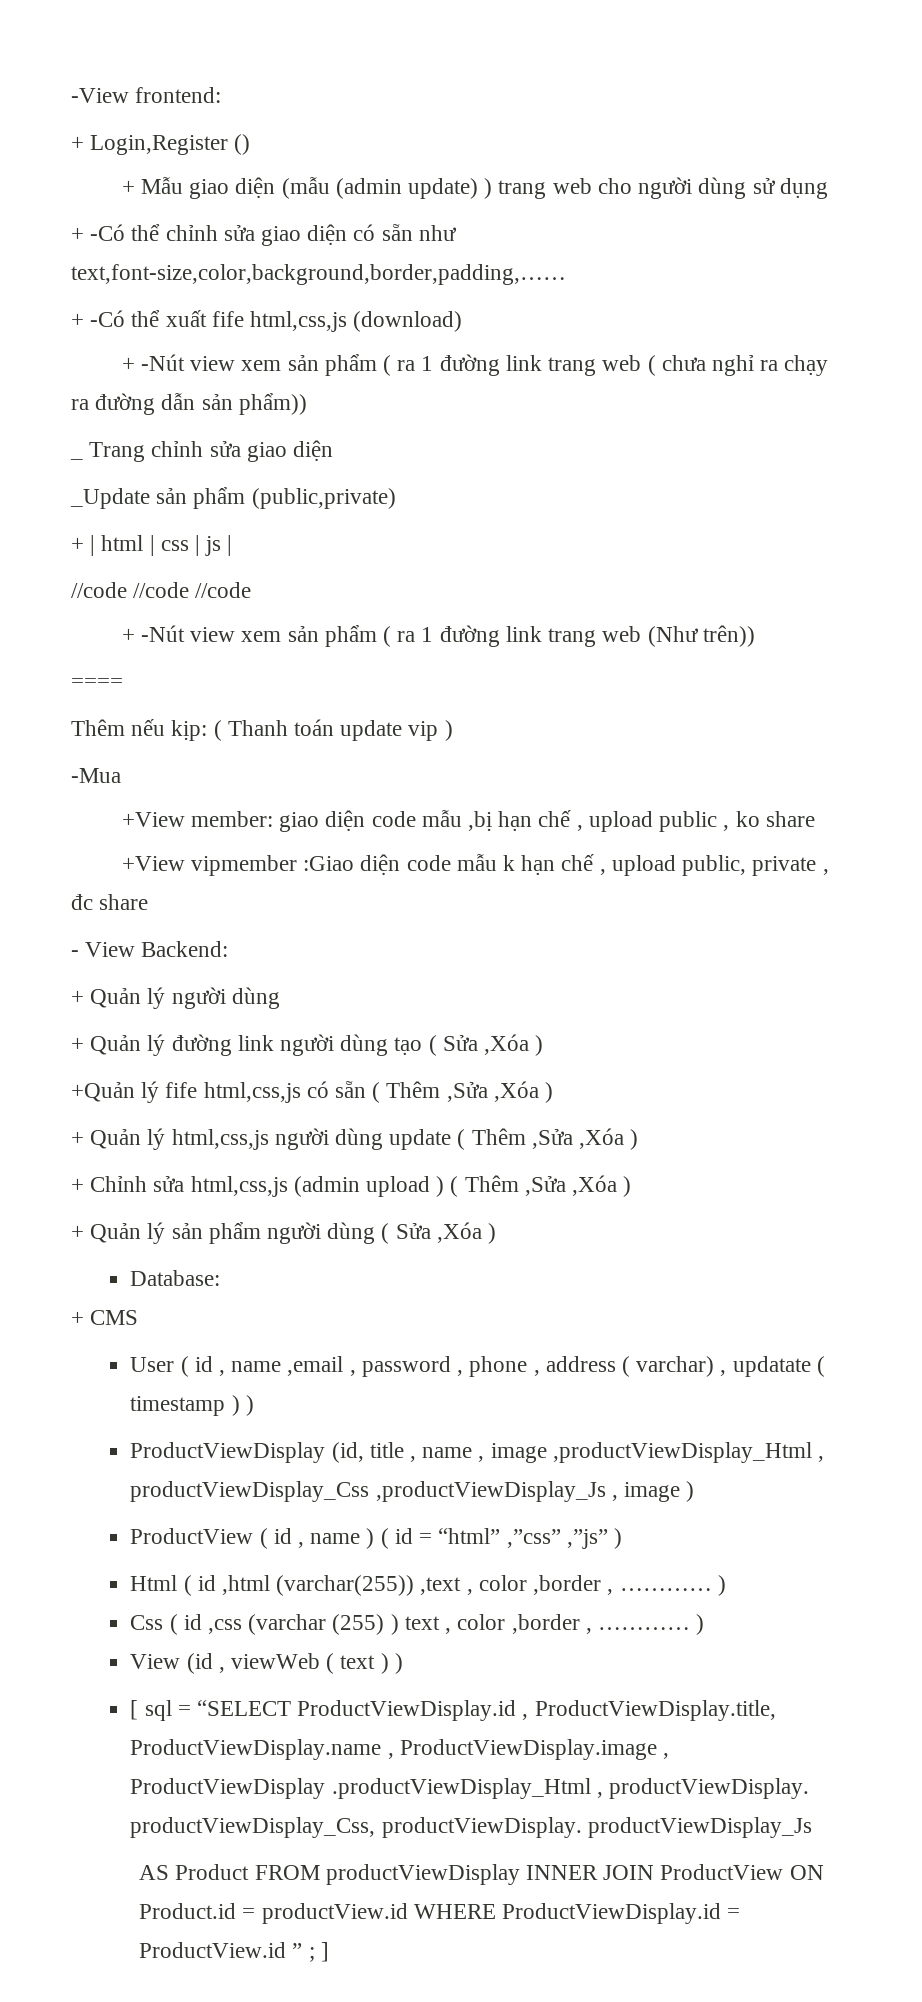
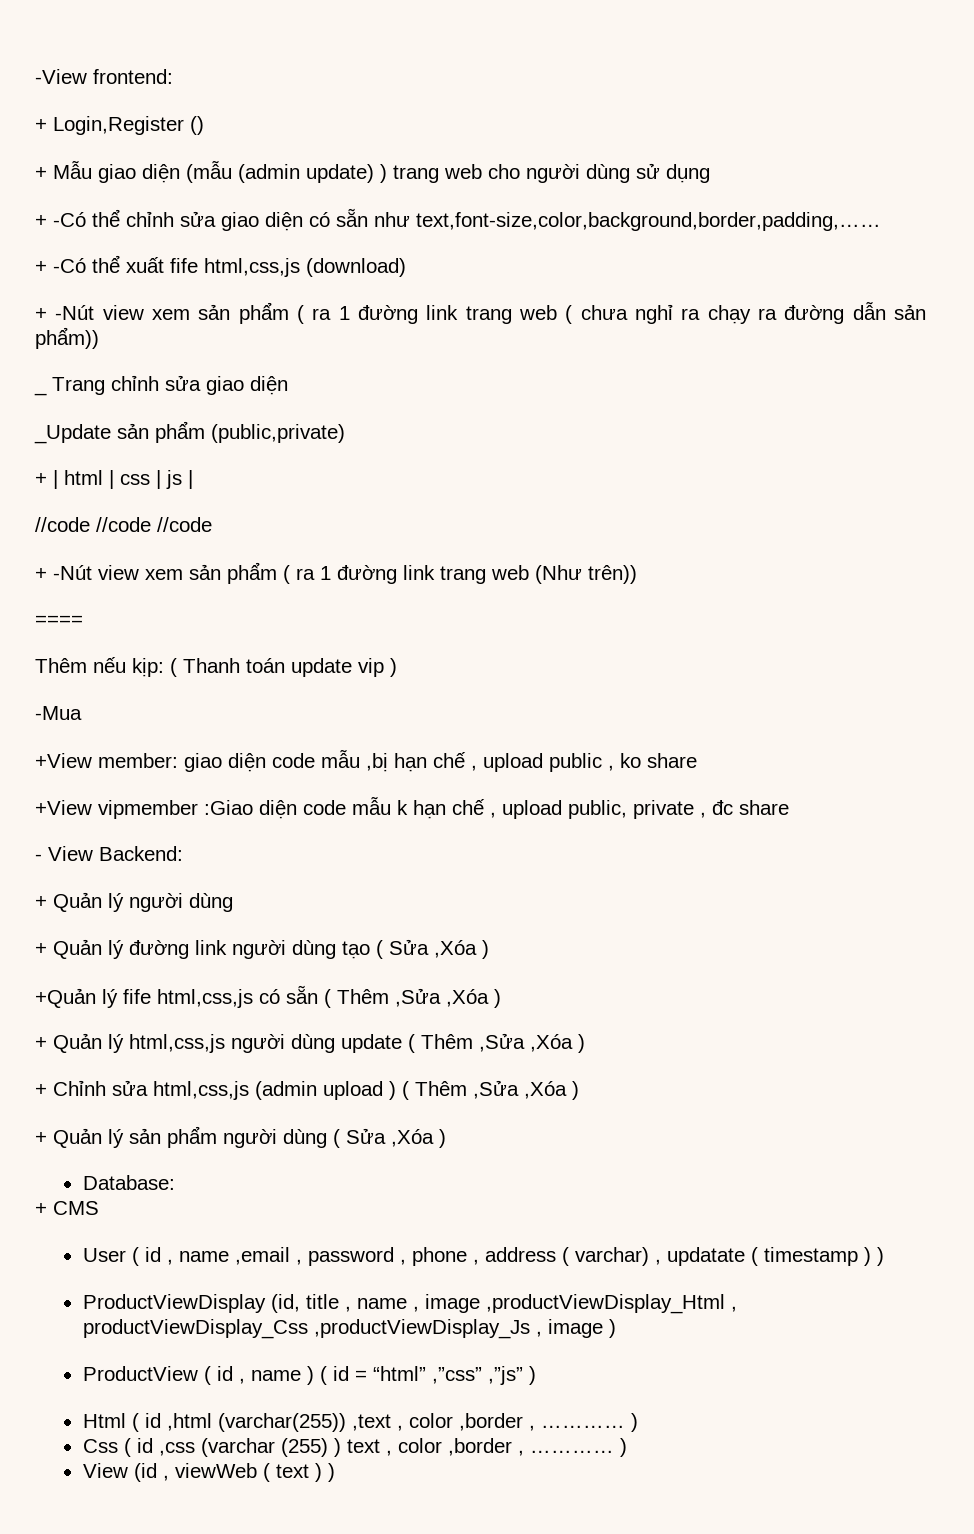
[130,1700,776,1721] [130,1739,670,1760] [130,1778,810,1799] [130,1817,812,1838] [139,1864,824,1885] [139,1903,741,1924] [139,1942,329,1962] // [ sql = “SELECT ProductViewDisplay.id , ProductViewDisplay.title, ProductViewDisplay.name , ProductViewDisplay.image , ProductViewDisplay .productViewDisplay_Html , productViewDisplay. productViewDisplay_Css, productViewDisplay. productViewDisplay_Js // AS Product FROM productViewDisplay INNER JOIN ProductView ON Product.id = productView.id WHERE ProductViewDisplay.id = ProductView.id ” ; ] -> (335, 1472) none

